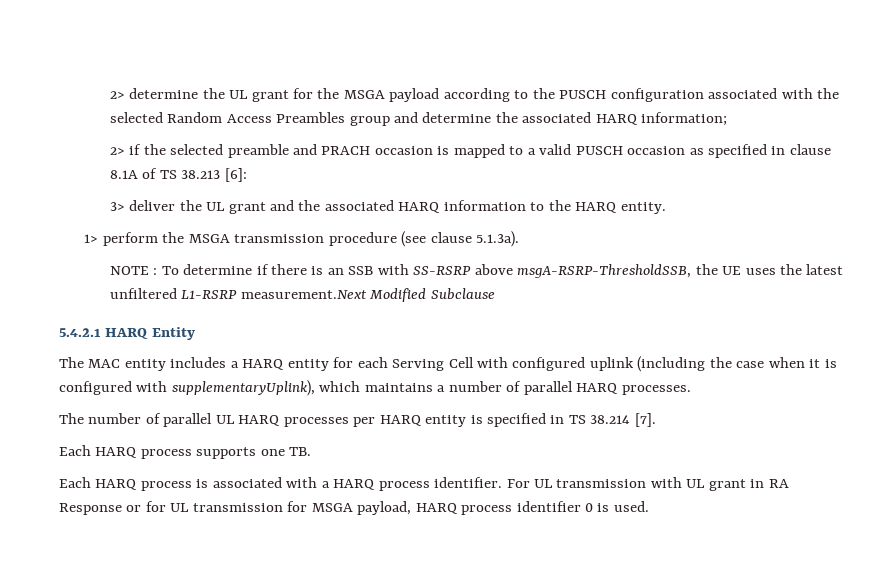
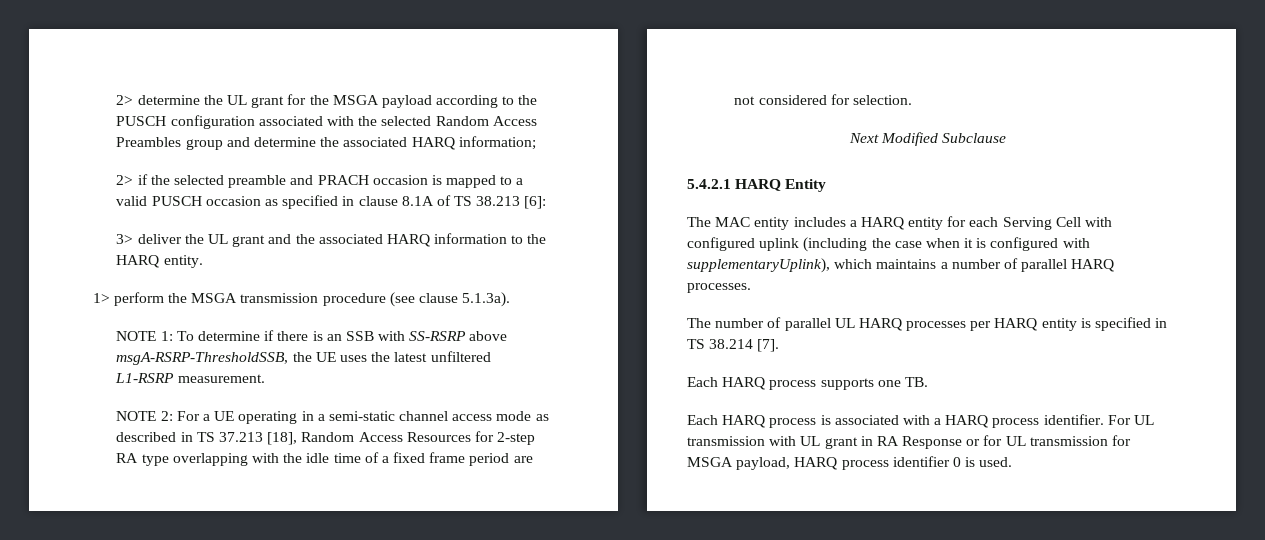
[153,268,158,275] : -> [160,331,173,341] 1:
[240,290,367,299] measurement.Next -> [177,374,265,383] [116,411,549,424] [116,431,536,445] [116,452,533,466] [734,94,913,105] [848,133,879,143] measurement. // NOTE 2: For a UE operating in a semi-static channel access mode as described in TS 37.213 [18], Random Access Resources for 2-step RA type overlapping with the idle time of a fixed frame period are not considered for selection. // Next

